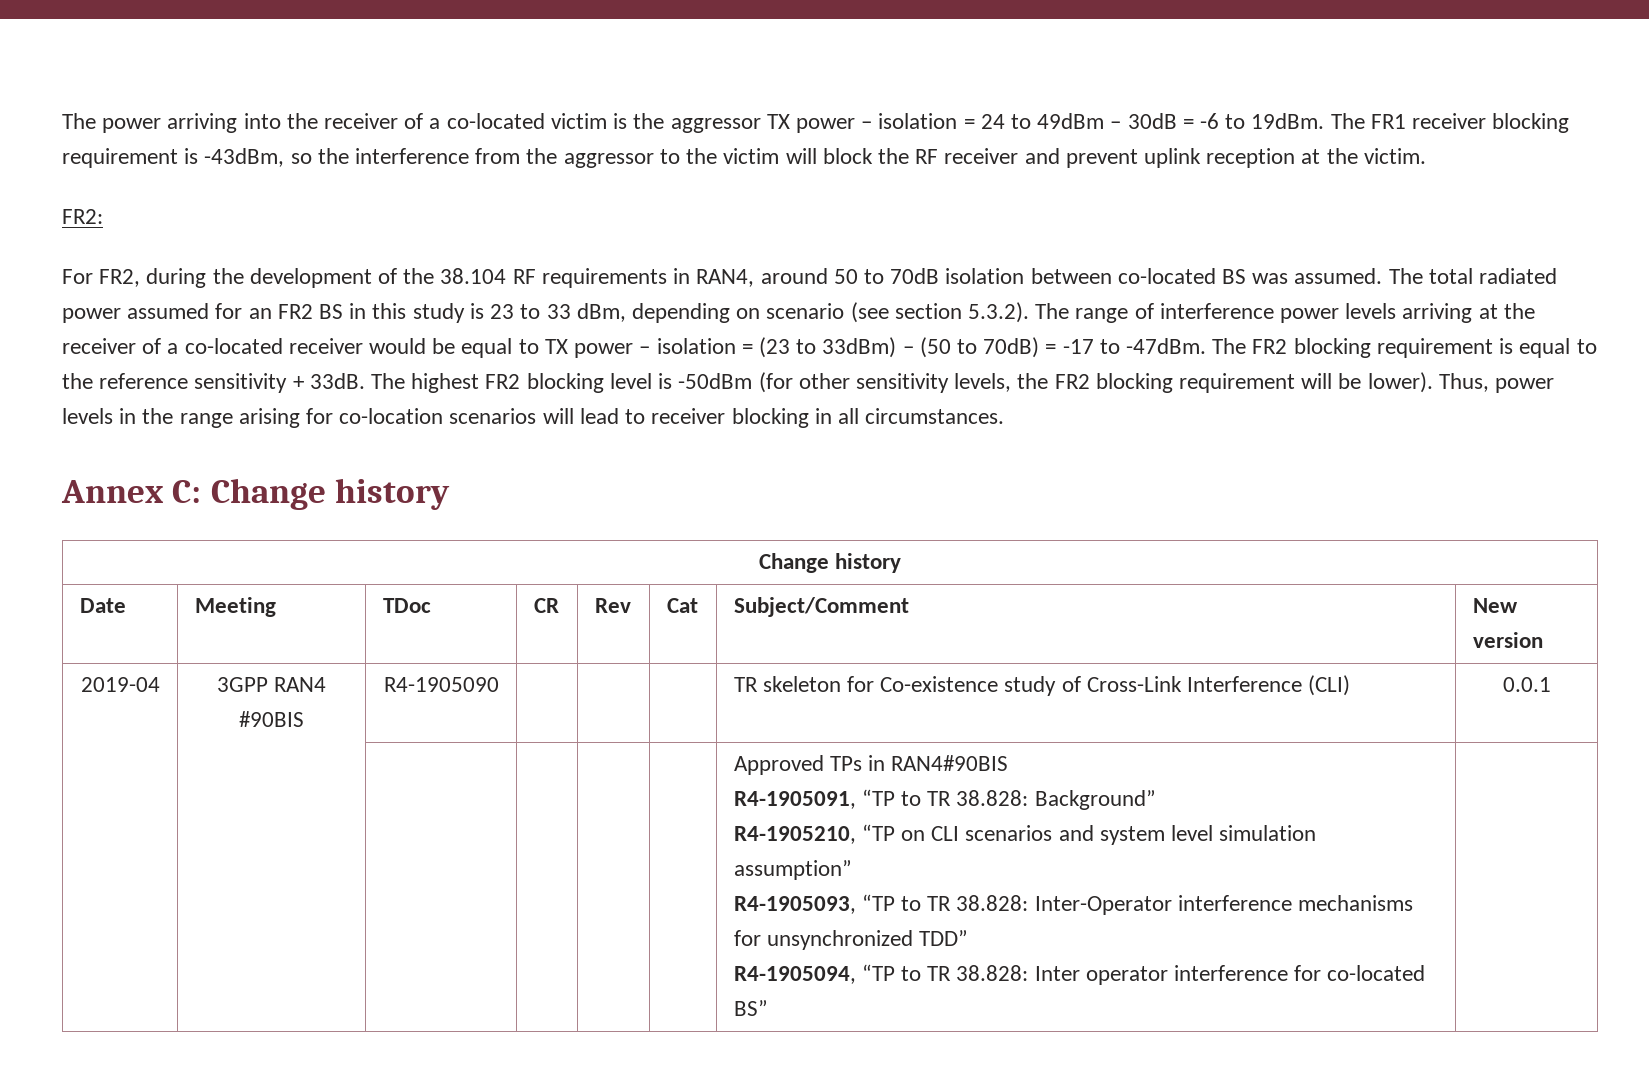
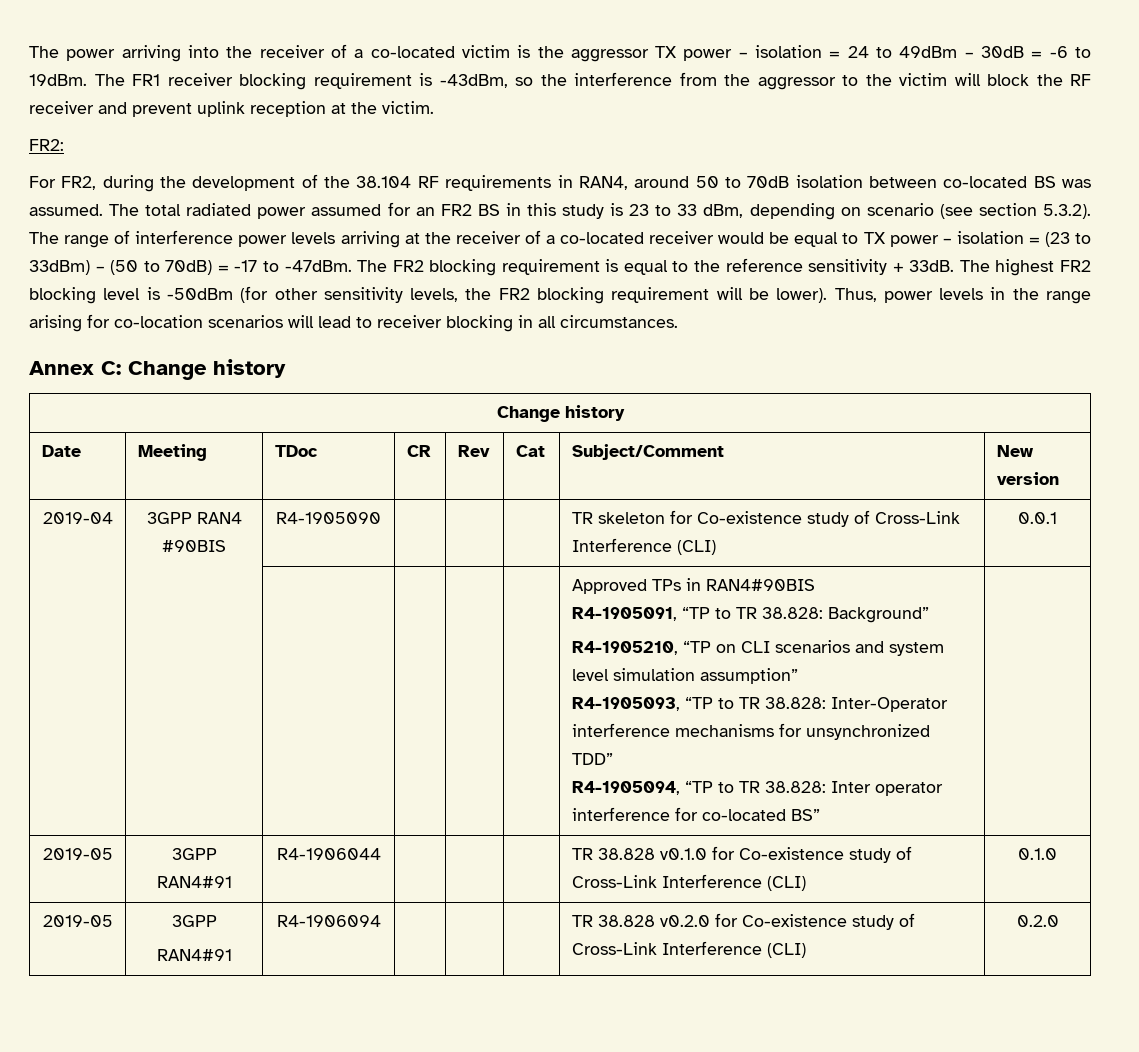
(768, 1008) none -> [42,848,113,860] [171,848,217,860] [156,876,232,888] [276,848,381,860] [571,846,912,863] [571,874,806,891] [1018,848,1057,860] [42,915,113,927] [171,915,217,927] [156,949,232,961] [276,915,381,927] [571,913,915,930] [571,941,806,958] [1016,915,1059,927] // 2019-05 | 3GPP RAN4#91 | R4-1906044 | | | | TR 38.828 v0.1.0 for Co-existence study of Cross-Link Interference (CLI) | 0.1.0 // 2019-05 | 3GPP // RAN4#91 | R4-1906094 | | | | TR 38.828 v0.2.0 for Co-existence study of Cross-Link Interference (CLI) | 0.2.0

